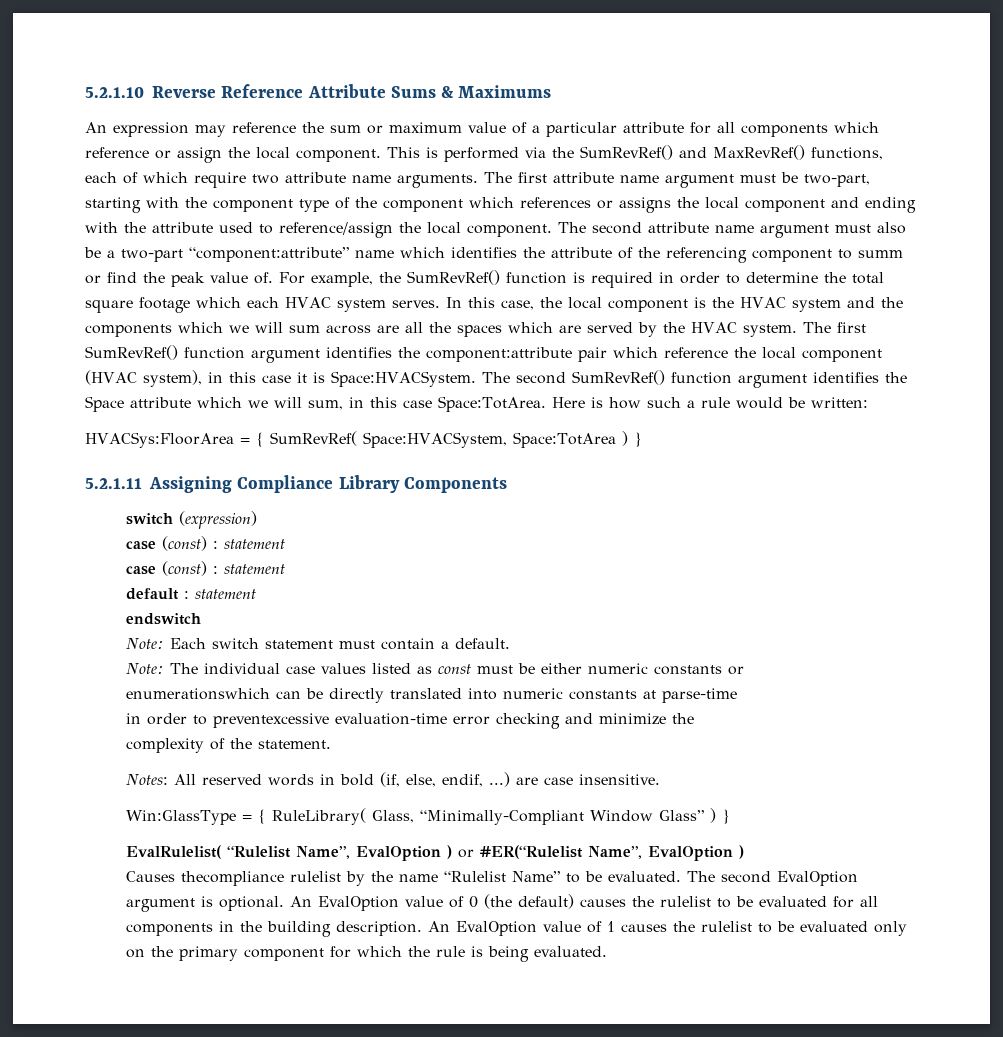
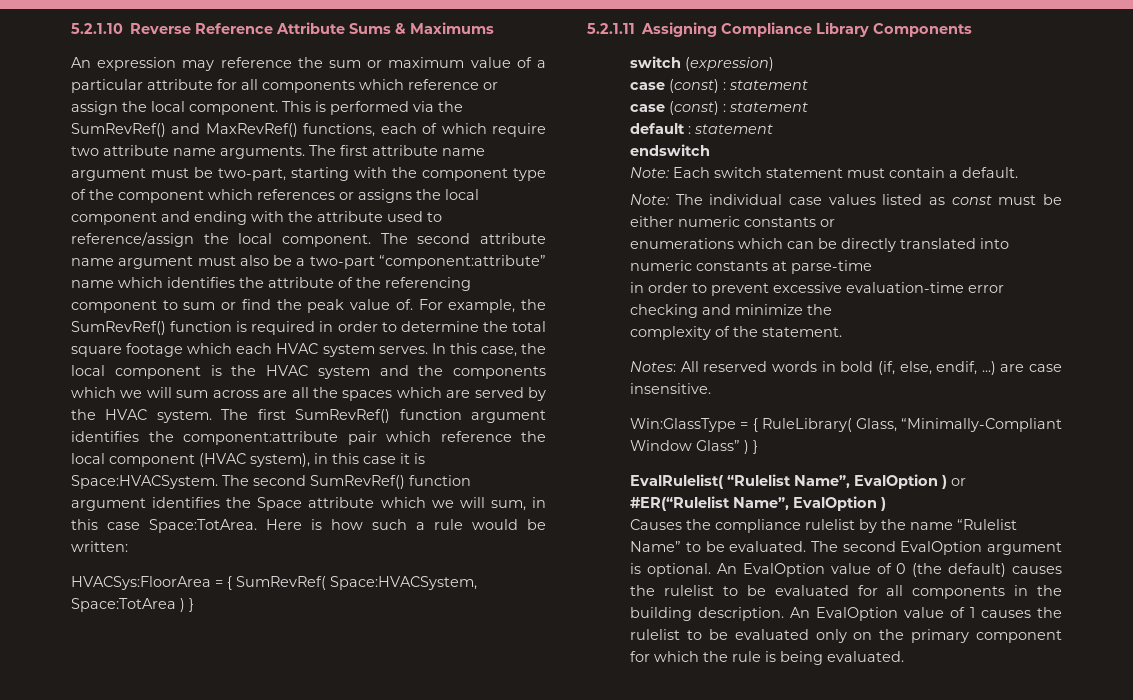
[858,250,903,258] summ -> [183,302,216,310] sum
[125,688,270,700] enumerationswhich -> [630,238,784,249] enumerations which
[212,713,329,728] preventexcessive -> [711,282,843,296] prevent excessive
[180,871,284,886] thecompliance -> [686,519,802,533] the compliance

